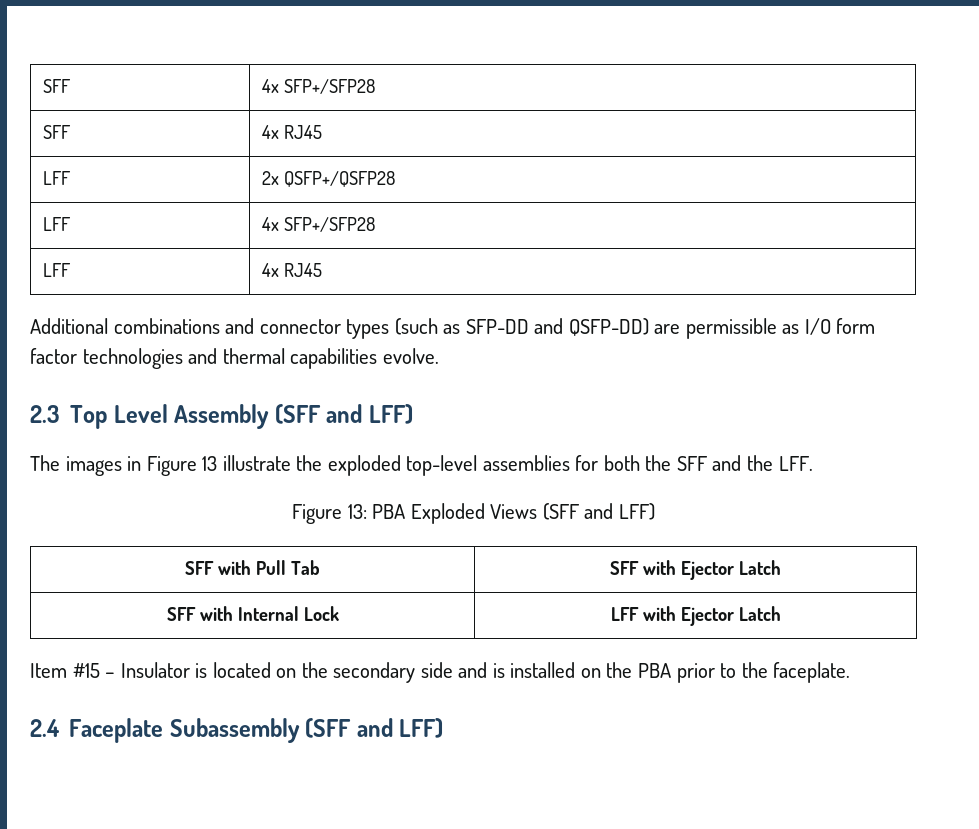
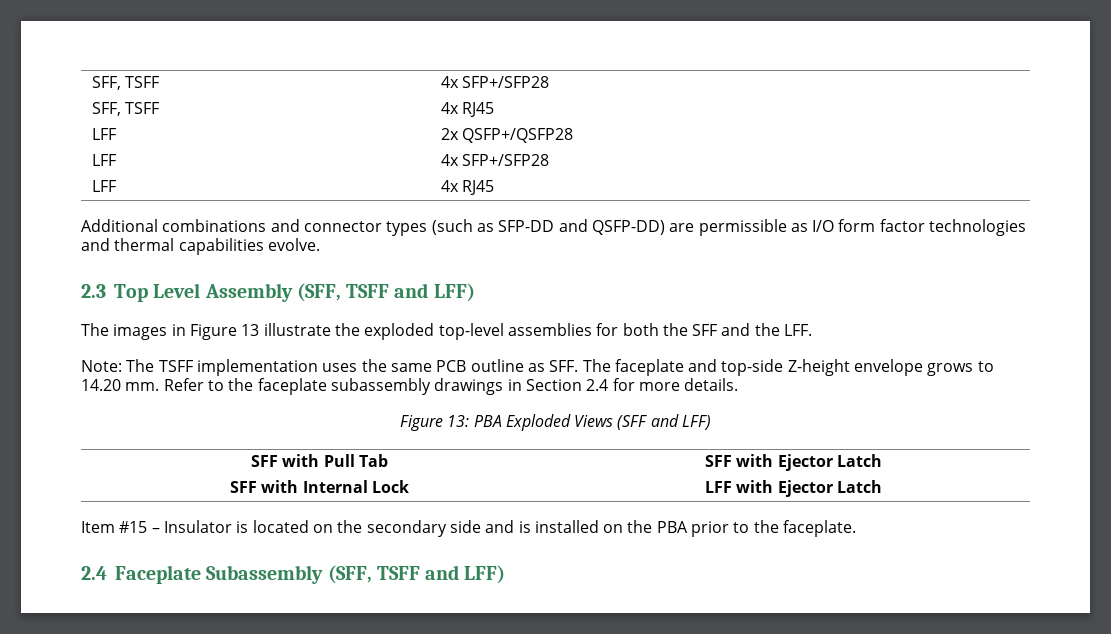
[42,79,71,93] [261,79,375,94] [42,125,71,139] SFF | 4x SFP+/SFP28 // SFF -> [91,76,159,90] [440,76,549,88] [91,102,159,116] SFF, TSFF | 4x SFP+/SFP28 // SFF, TSFF
[274,404,321,424] (SFF -> [296,283,390,302] (SFF, TSFF
(813, 463) none -> [81,359,994,376] [81,378,739,395] // Note: The TSFF implementation uses the same PCB outline as SFF. The faceplate and top-side Z-height envelope grows to 14.20 mm. Refer to the faceplate subassembly drawings in Section 2.4 for more details.
[305,718,352,738] (SFF -> [327,565,420,584] (SFF, TSFF

